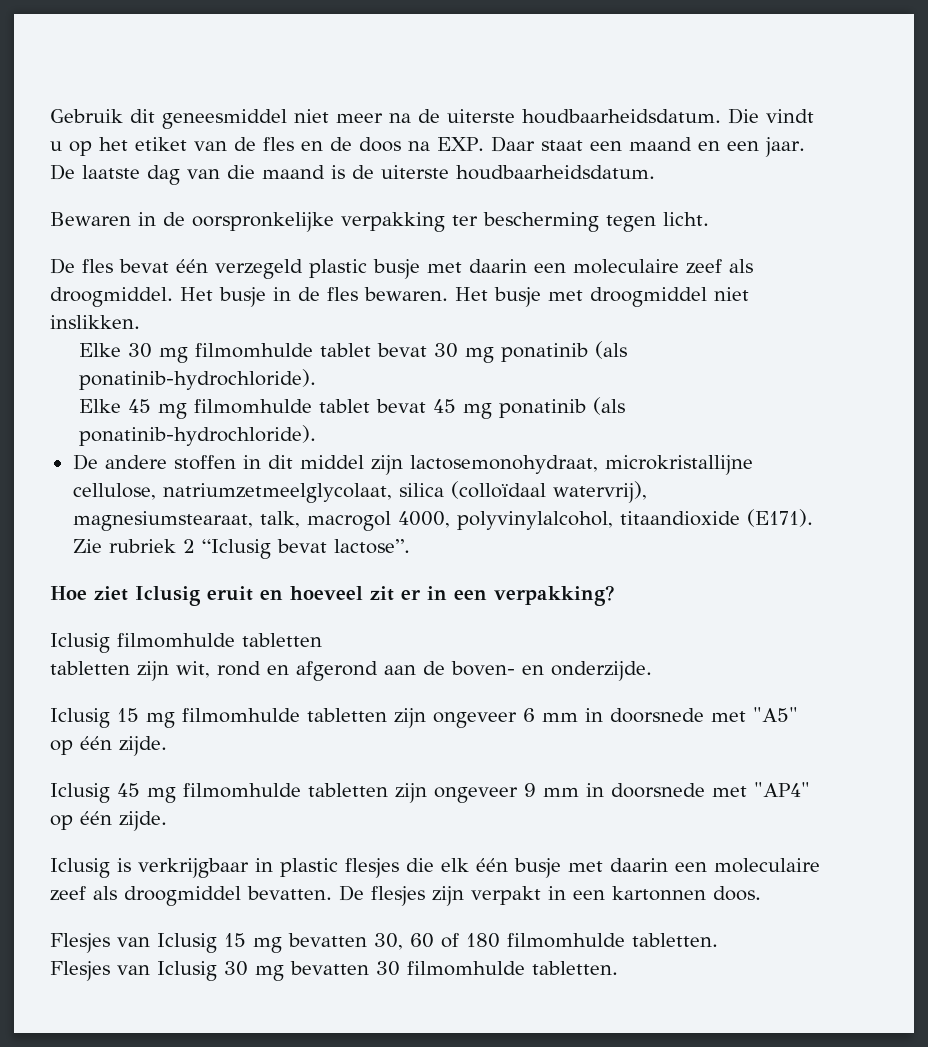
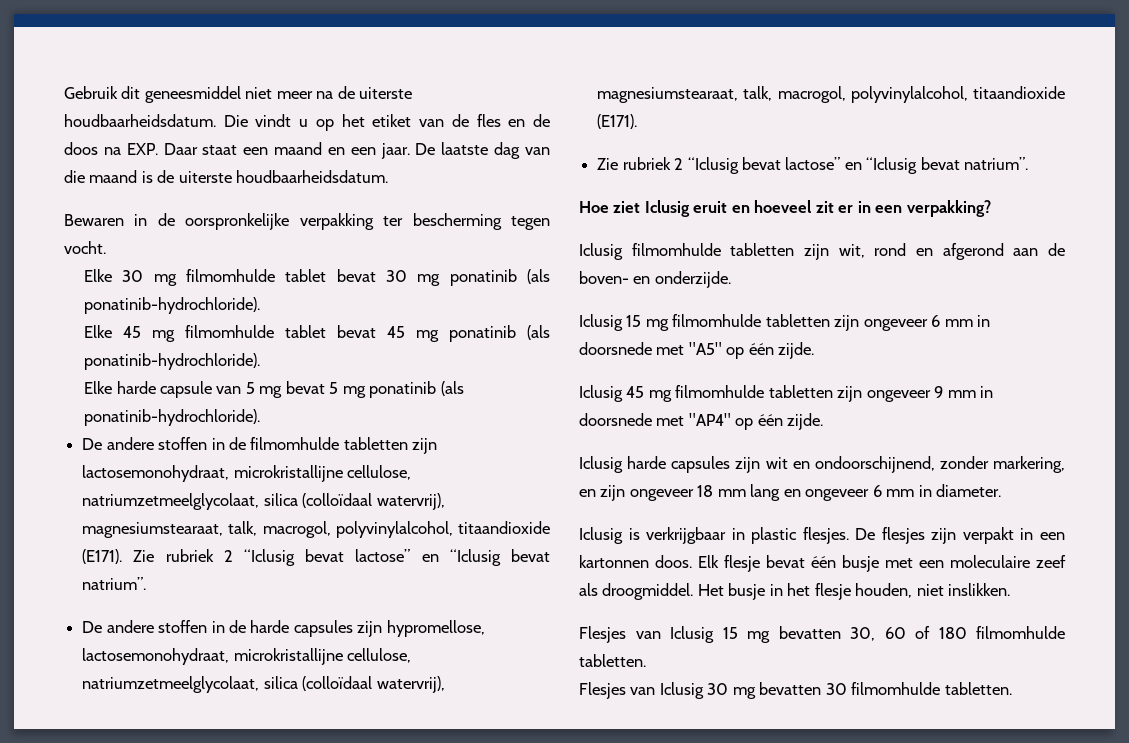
[663,212,709,226] [50,258,753,279] [50,287,749,307] [50,315,140,329] licht. // De fles bevat één verzegeld plastic busje met daarin een moleculaire zeef als droogmiddel. Het busje in de fles bewaren. Het busje met droogmiddel niet inslikken. -> [64,241,106,254] vocht.
[72,454,364,470] // De andere stoffen in dit middel -> [84,381,464,398] [84,409,261,426] [82,437,408,450] // Elke harde capsule van 5 mg bevat 5 mg ponatinib (als ponatinib-hydrochloride). // De andere stoffen in de filmomhulde tabletten
[306,511,450,531] macrogol 4000, -> [262,521,331,538] macrogol,
[333,539,410,554] lactose”. -> [355,549,551,566] [82,577,147,590] [82,620,485,637] [82,648,412,665] [82,676,445,693] [597,86,1065,103] [597,114,638,129] [597,157,1029,174] lactose” en “Iclusig bevat natrium”. // De andere stoffen in de harde capsules zijn hypromellose, lactosemonohydraat, microkristallijne cellulose, natriumzetmeelglycolaat, silica (colloïdaal watervrij), magnesiumstearaat, talk, macrogol, polyvinylalcohol, titaandioxide (E171). // Zie rubriek 2 “Iclusig bevat lactose” en “Iclusig bevat natrium”.
[50,661,130,675] // tabletten -> (795, 249) none
(167, 821) none -> [579,456,1065,473] [579,484,1002,501] // Iclusig harde capsules zijn wit en ondoorschijnend, zonder markering, en zijn ongeveer 18 mm lang en ongeveer 6 mm in diameter.
[345,858,820,878] [50,886,332,906] flesjes die elk één busje met daarin een moleculaire zeef als droogmiddel bevatten. -> [802,527,849,544] flesjes.
(761, 893) none -> [698,555,1066,572] [579,583,1011,600] Elk flesje bevat één busje met een moleculaire zeef als droogmiddel. Het busje in het flesje houden, niet inslikken.

